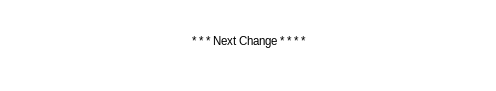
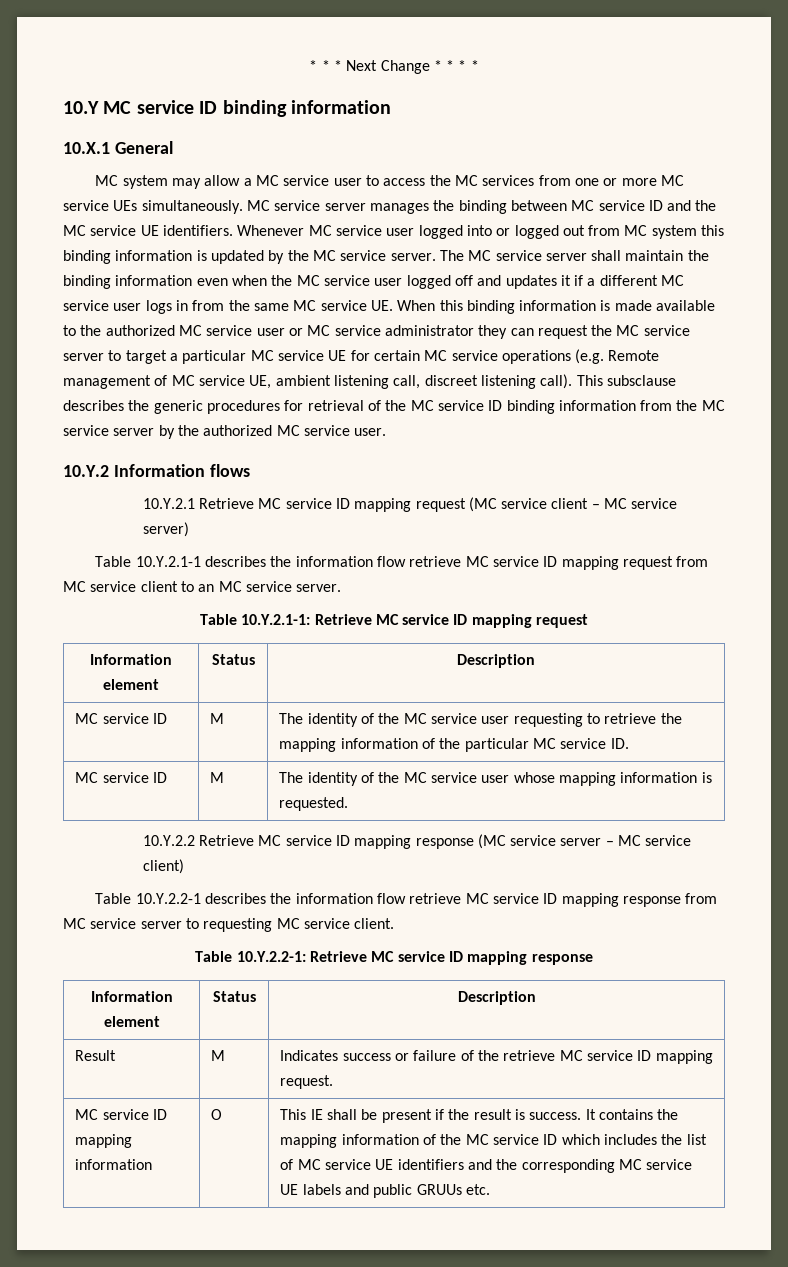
(307, 40) none -> [63,100,391,117] [63,141,173,154] [95,175,684,189] [63,200,717,214] [63,225,725,239] [63,250,709,264] [63,275,685,289] [63,300,716,314] [63,325,690,339] [63,349,660,364] [63,374,676,389] [63,400,725,414] [63,425,387,439] [63,464,250,477] [142,497,678,512] [142,522,189,537] [95,556,709,570] [63,581,342,592] [199,614,589,628] [90,654,172,665] [103,679,159,690] [211,654,255,665] [457,654,535,668] [75,713,168,724] [210,713,225,724] [279,713,682,727] [279,738,629,752] [75,772,168,783] [210,772,225,783] [279,772,712,786] [279,797,349,811] [142,834,692,849] [142,859,184,874] [95,893,718,907] [63,918,395,932] [195,951,593,965] [90,991,173,1002] [103,1016,160,1027] [212,991,256,1002] [457,991,536,1005] [75,1050,117,1061] [211,1050,226,1061] [280,1050,713,1064] [280,1075,334,1089] [75,1109,168,1120] [75,1134,133,1148] [75,1159,153,1170] [211,1109,223,1120] [280,1109,679,1123] [280,1134,707,1148] [280,1159,693,1173] [280,1184,490,1198] // 10.Y MC service ID binding information // 10.X.1 General // MC system may allow a MC service user to access the MC services from one or more MC service UEs simultaneously. MC service server manages the binding between MC service ID and the MC service UE identifiers. Whenever MC service user logged into or logged out from MC system this binding information is updated by the MC service server. The MC service server shall maintain the binding information even when the MC service user logged off and updates it if a different MC service user logs in from the same MC service UE. When this binding information is made available to the authorized MC service user or MC service administrator they can request the MC service server to target a particular MC service UE for certain MC service operations (e.g. Remote management of MC service UE, ambient listening call, discreet listening call). This subsclause describes the generic procedures for retrieval of the MC service ID binding information from the MC service server by the authorized MC service user. // 10.Y.2 Information flows // 10.Y.2.1 Retrieve MC service ID mapping request (MC service client – MC service server) // Table 10.Y.2.1-1 describes the information flow retrieve MC service ID mapping request from MC service client to an MC service server. // Table 10.Y.2.1-1: Retrieve MC service ID mapping request // Information element | Status | Description // MC service ID | M | The identity of the MC service user requesting to retrieve the mapping information of the particular MC service ID. // MC service ID | M | The identity of the MC service user whose mapping information is requested. // 10.Y.2.2 Retrieve MC service ID mapping response (MC service server – MC service client) // Table 10.Y.2.2-1 describes the information flow retrieve MC service ID mapping response from MC service server to requesting MC service client. // Table 10.Y.2.2-1: Retrieve MC service ID mapping response // Information element | Status | Description // Result | M | Indicates success or failure of the retrieve MC service ID mapping request. // MC service ID mapping information | O | This IE shall be present if the result is success. It contains the mapping information of the MC service ID which includes the list of MC service UE identifiers and the corresponding MC service UE labels and public GRUUs etc.

